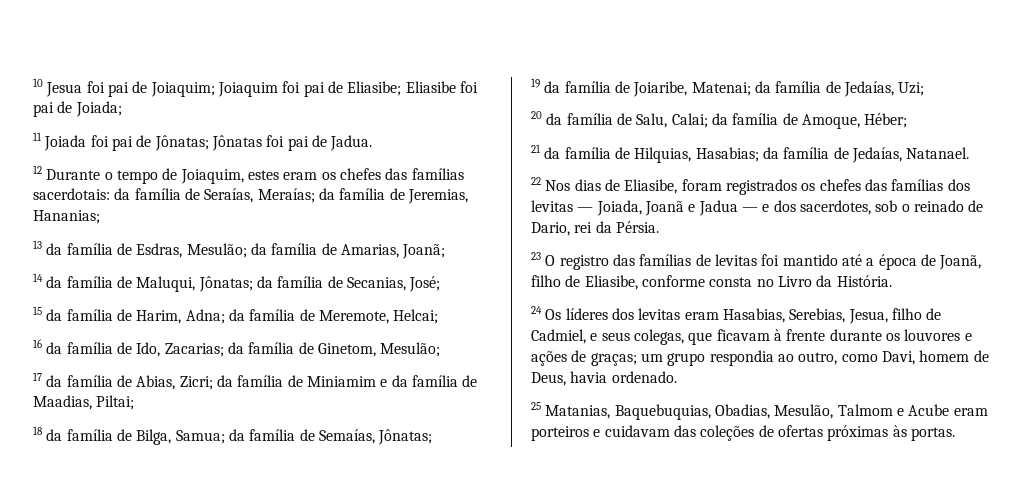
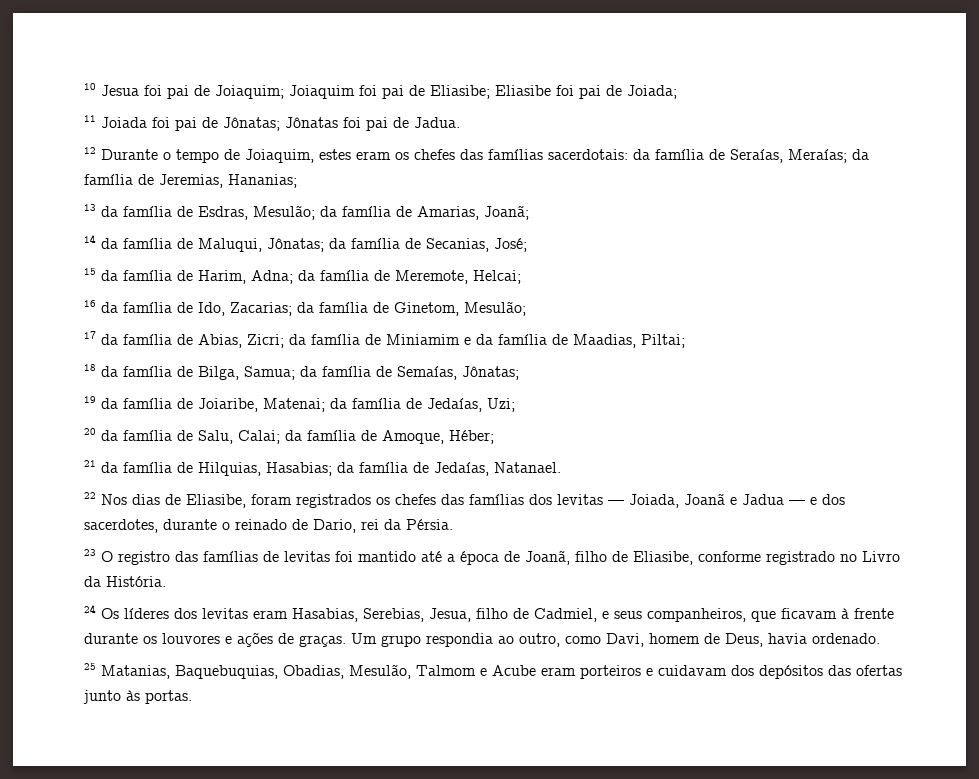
[875,200,898,212] sob -> [163,519,217,530] durante
[709,277,753,287] consta -> [766,551,835,565] registrado
[633,329,684,345] colegas, -> [647,608,746,622] companheiros,
[590,353,663,366] graças; um -> [299,633,377,647] graças. Um
[673,425,889,441] das coleções de ofertas próximas -> [731,665,902,679] [83,690,121,704] dos depósitos das ofertas junto

